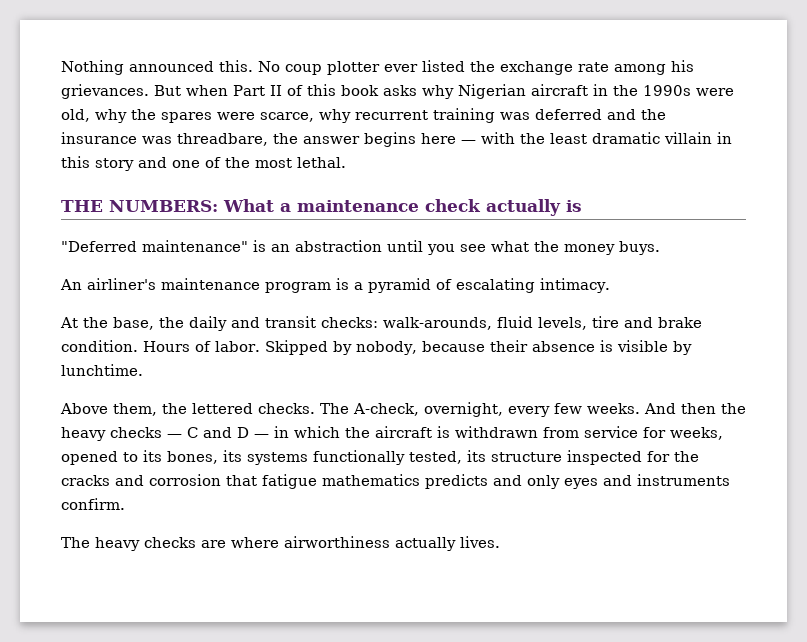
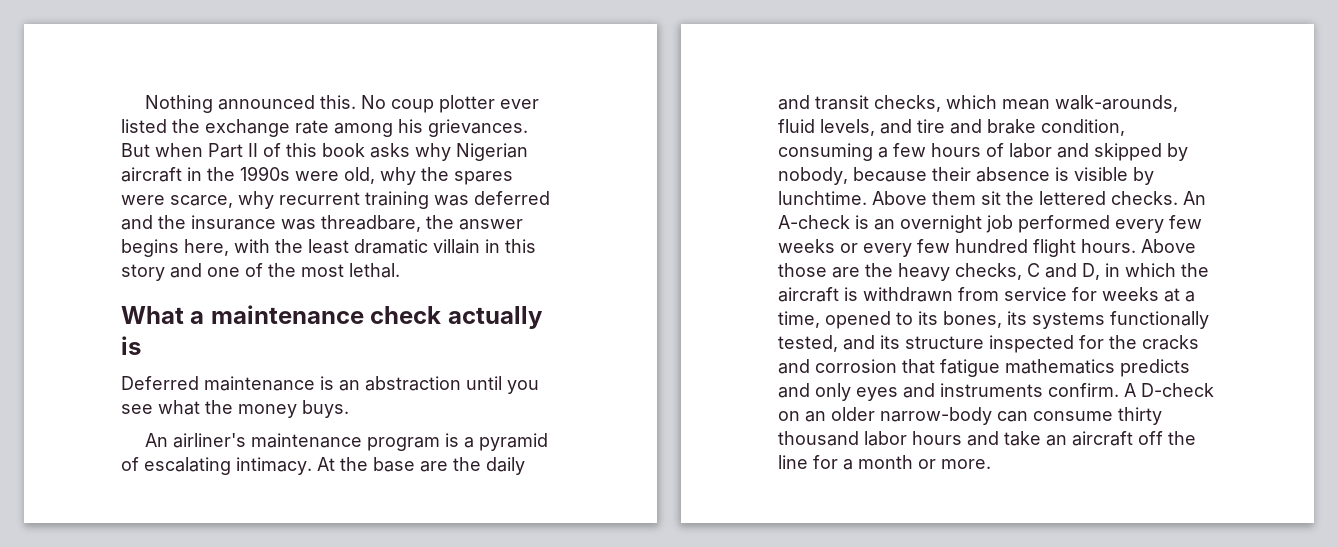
[421,133,476,144] here — -> [184,239,229,256] here,
[61,200,218,212] THE NUMBERS: -> (400, 270) none
[61,240,248,252] "Deferred maintenance" -> [121,376,315,391] Deferred maintenance
(610, 285) // -> (312, 466) none
[113,317,154,330] base, -> [373,457,448,472] base are
[321,317,378,328] checks: -> [874,95,1050,112] checks, which mean
(587, 323) none -> [880,119,912,134] and
[61,340,328,355] condition. Hours of labor. Skipped -> [1041,119,1125,136] [778,143,1162,161] condition, consuming a few hours of labor and skipped
[60,402,746,417] [61,427,269,441] // Above them, the lettered checks. The A-check, overnight, every few weeks. And then the heavy checks — C and D — -> [872,191,1206,205] [778,215,1202,233] [778,239,1196,257] [778,263,1100,281] Above them sit the lettered checks. An A-check is an overnight job performed every few weeks or every few hundred flight hours. Above those are the heavy checks, C and D,
[670,427,723,440] weeks, -> [1102,287,1195,302] [778,311,820,328] weeks at a time,
(462, 457) none -> [843,335,875,350] and
[61,536,500,551] // The heavy checks are where airworthiness actually lives. -> [1124,383,1214,397] [778,407,1162,425] [778,431,1196,446] [778,455,991,470] A D-check on an older narrow-body can consume thirty thousand labor hours and take an aircraft off the line for a month or more.

